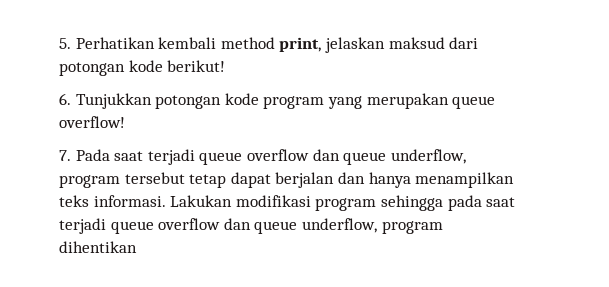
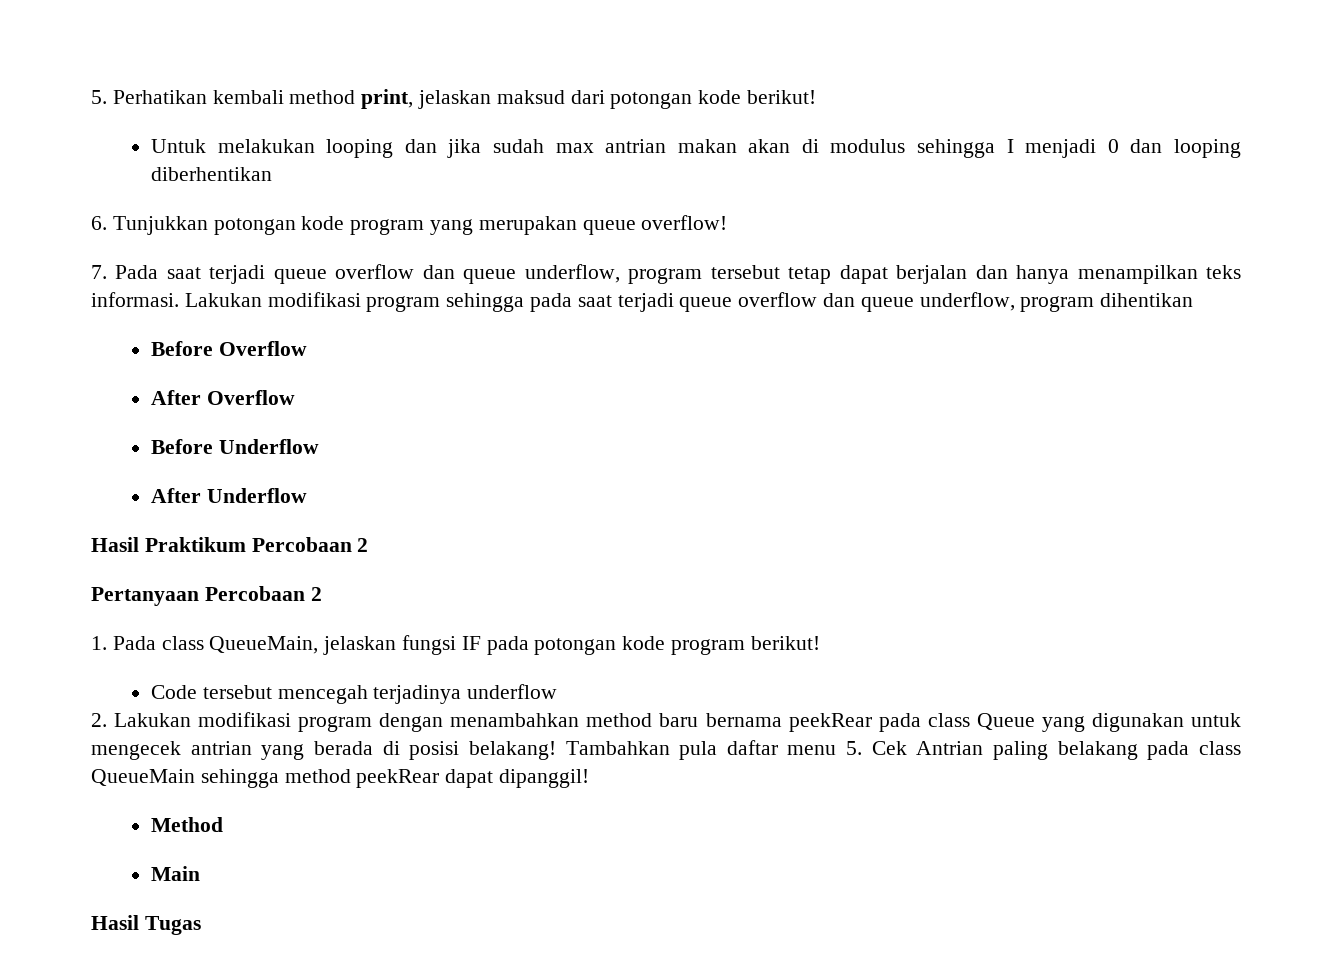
(226, 66) none -> [150,139,1241,158] [150,167,272,181] // Untuk melakukan looping dan jika sudah max antrian makan akan di modulus sehingga I menjadi 0 dan looping diberhentikan
(137, 247) none -> [150,341,307,356] [150,390,295,405] [150,439,319,454] [150,488,307,503] [91,537,369,552] [91,586,322,606] [91,635,820,655] [150,684,558,704] [91,712,1242,732] [91,740,1241,760] [91,769,590,788] [150,817,223,832] [150,866,200,881] [91,915,201,935] // Before Overflow // After Overflow // Before Underflow // After Underflow // Hasil Praktikum Percobaan 2 // Pertanyaan Percobaan 2 // 1. Pada class QueueMain, jelaskan fungsi IF pada potongan kode program berikut! // Code tersebut mencegah terjadinya underflow // 2. Lakukan modifikasi program dengan menambahkan method baru bernama peekRear pada class Queue yang digunakan untuk mengecek antrian yang berada di posisi belakang! Tambahkan pula daftar menu 5. Cek Antrian paling belakang pada class QueueMain sehingga method peekRear dapat dipanggil! // Method // Main // Hasil Tugas

